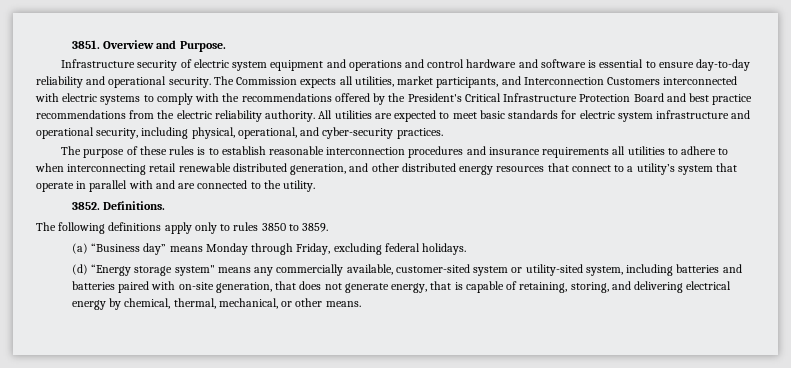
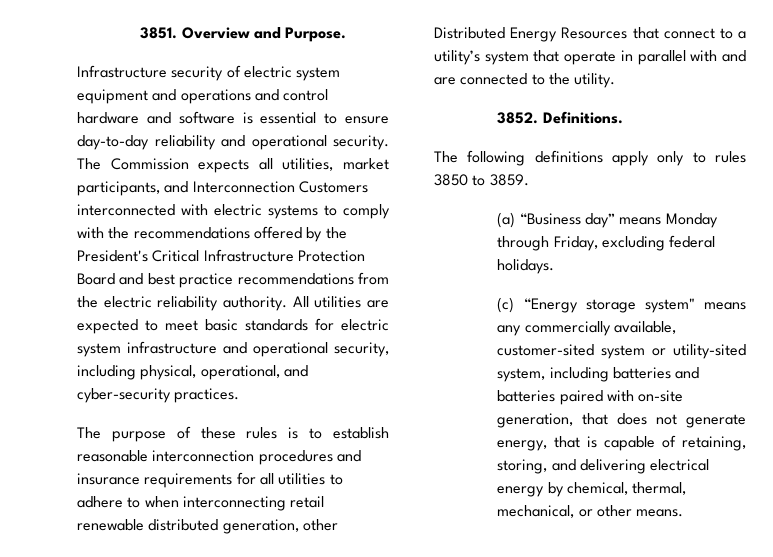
(610, 152) none -> [236,472,256,485] for
[349,163,545,175] and other distributed energy resources -> [302,519,338,531] [434,27,628,42] other Distributed Energy Resources
[71,264,88,275] (d) -> [497,297,515,313] (c)

